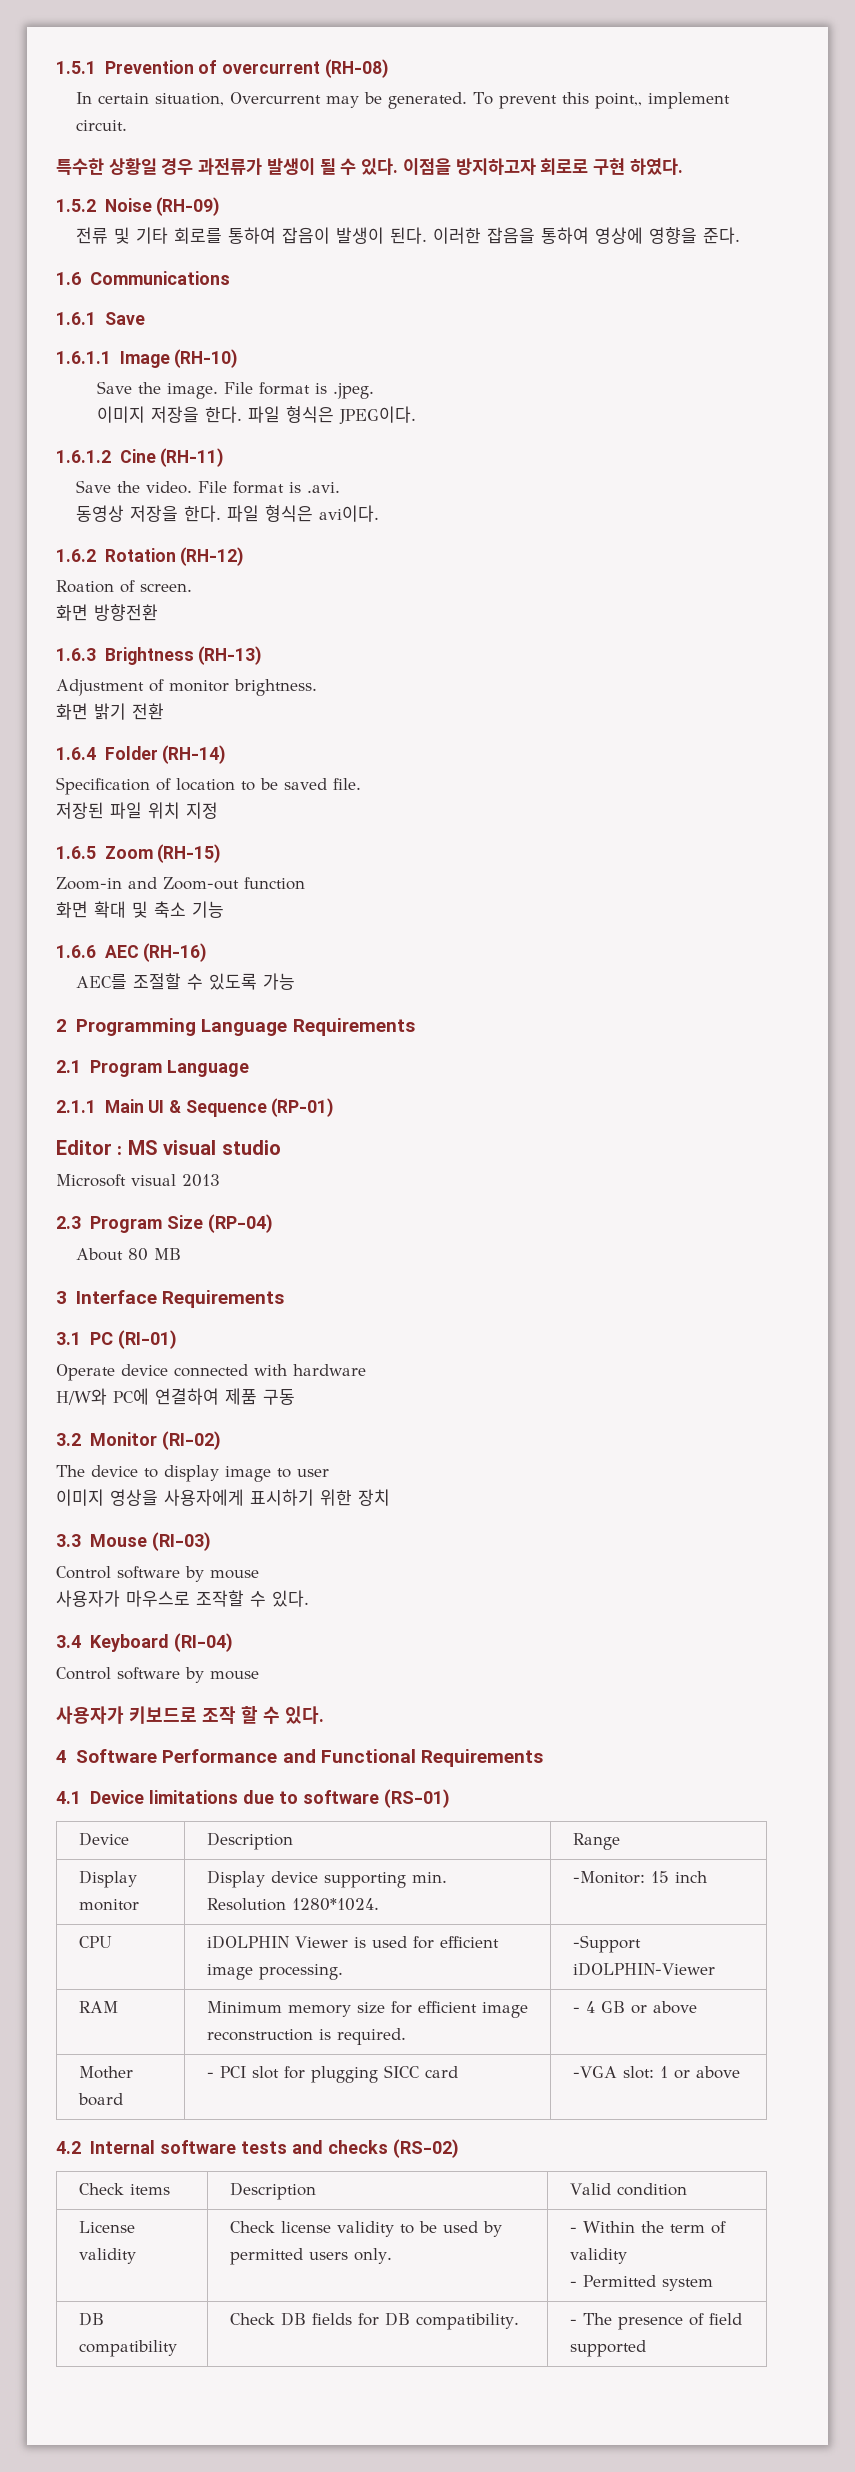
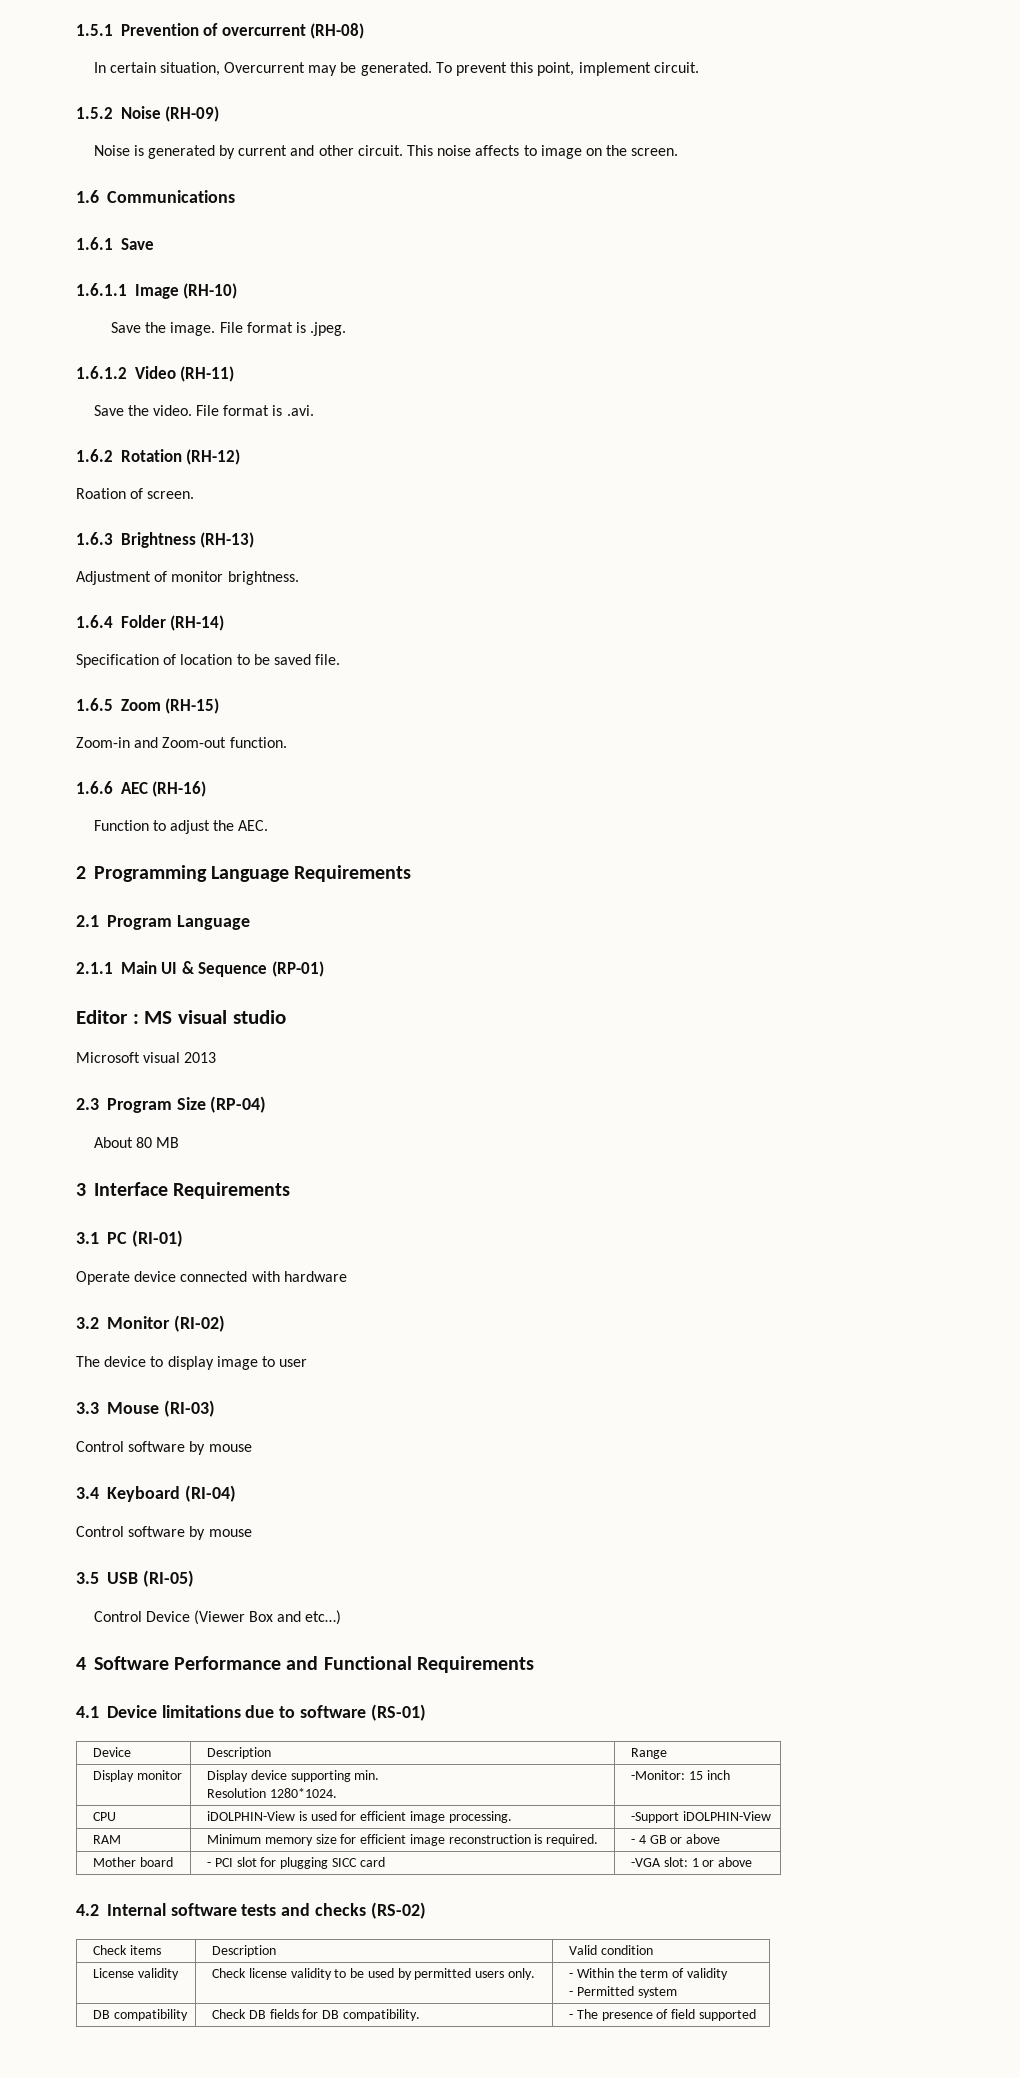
[595,93,643,109] point,, -> [537,62,575,76] point,
[56,158,683,175] [56,197,221,216] [76,227,741,244] 특수한 상황일 경우 과전류가 발생이 될 수 있다. 이점을 방지하고자 회로로 구현 하였다. // 1.5.2 Noise (RH-09) // 전류 및 기타 회로를 통하여 잡음이 발생이 된다. 이러한 잡음을 통하여 영상에 영향을 준다. -> [76,106,220,122] [93,145,679,159] 1.5.2 Noise (RH-09) // Noise is generated by current and other circuit. This noise affects to image on the screen.
[96,406,416,424] // 이미지 저장을 한다. 파일 형식은 JPEG이다. -> (347, 329) none
[119,449,156,463] Cine -> [134,366,176,379] Video
[76,505,380,522] // 동영상 저장을 한다. 파일 형식은 avi이다. -> (314, 410) none
[56,604,158,621] // 화면 방향전환 -> (195, 495) none
[56,703,164,720] // 화면 밝기 전환 -> (299, 578) none
[56,802,218,819] // 저장된 파일 위치 지정 -> (341, 659) none
[244,877,305,890] [56,901,224,918] [56,943,208,962] [76,973,296,990] function // 화면 확대 및 축소 기능 // 1.6.6 AEC (RH-16) // AEC를 조절할 수 있도록 가능 -> [229,737,287,748] [76,781,207,797] [93,820,269,834] function. // 1.6.6 AEC (RH-16) // Function to adjust the AEC.
[56,1388,295,1405] // H/W와 PC에 연결하여 제품 구동 -> (347, 1276) none
[56,1489,390,1506] // 이미지 영상을 사용자에게 표시하기 위한 장치 -> (308, 1363) none
[56,1590,309,1607] // 사용자가 마우스로 조작할 수 있다. -> (252, 1448) none
[56,1706,324,1724] 사용자가 키보드로 조작 할 수 있다. -> [76,1570,194,1587] [93,1610,342,1625] 3.5 USB (RI-05) // Control Device (Viewer Box and etc…)
[206,1935,348,1949] iDOLPHIN Viewer -> [206,1811,295,1821] iDOLPHIN-View
[572,1962,715,1976] iDOLPHIN-Viewer -> [682,1811,771,1821] iDOLPHIN-View

